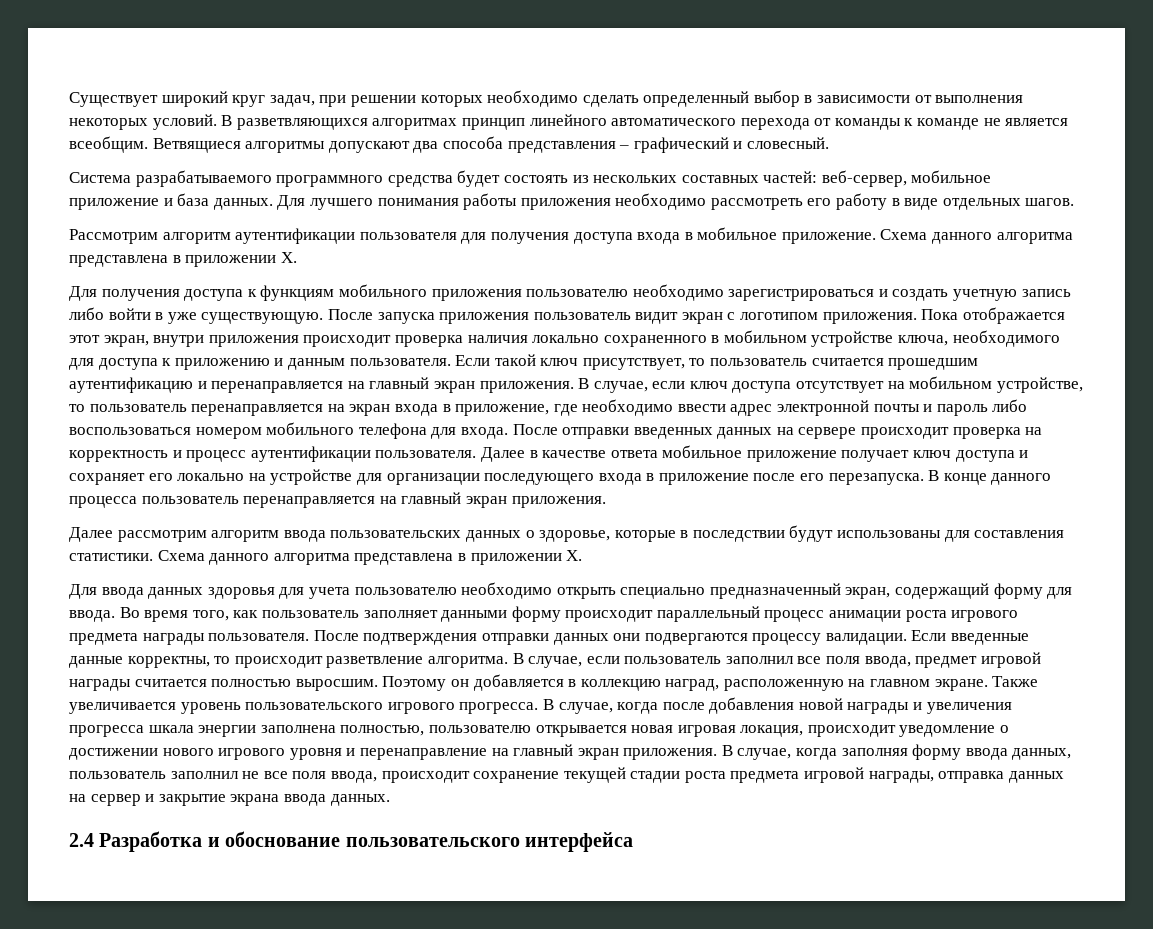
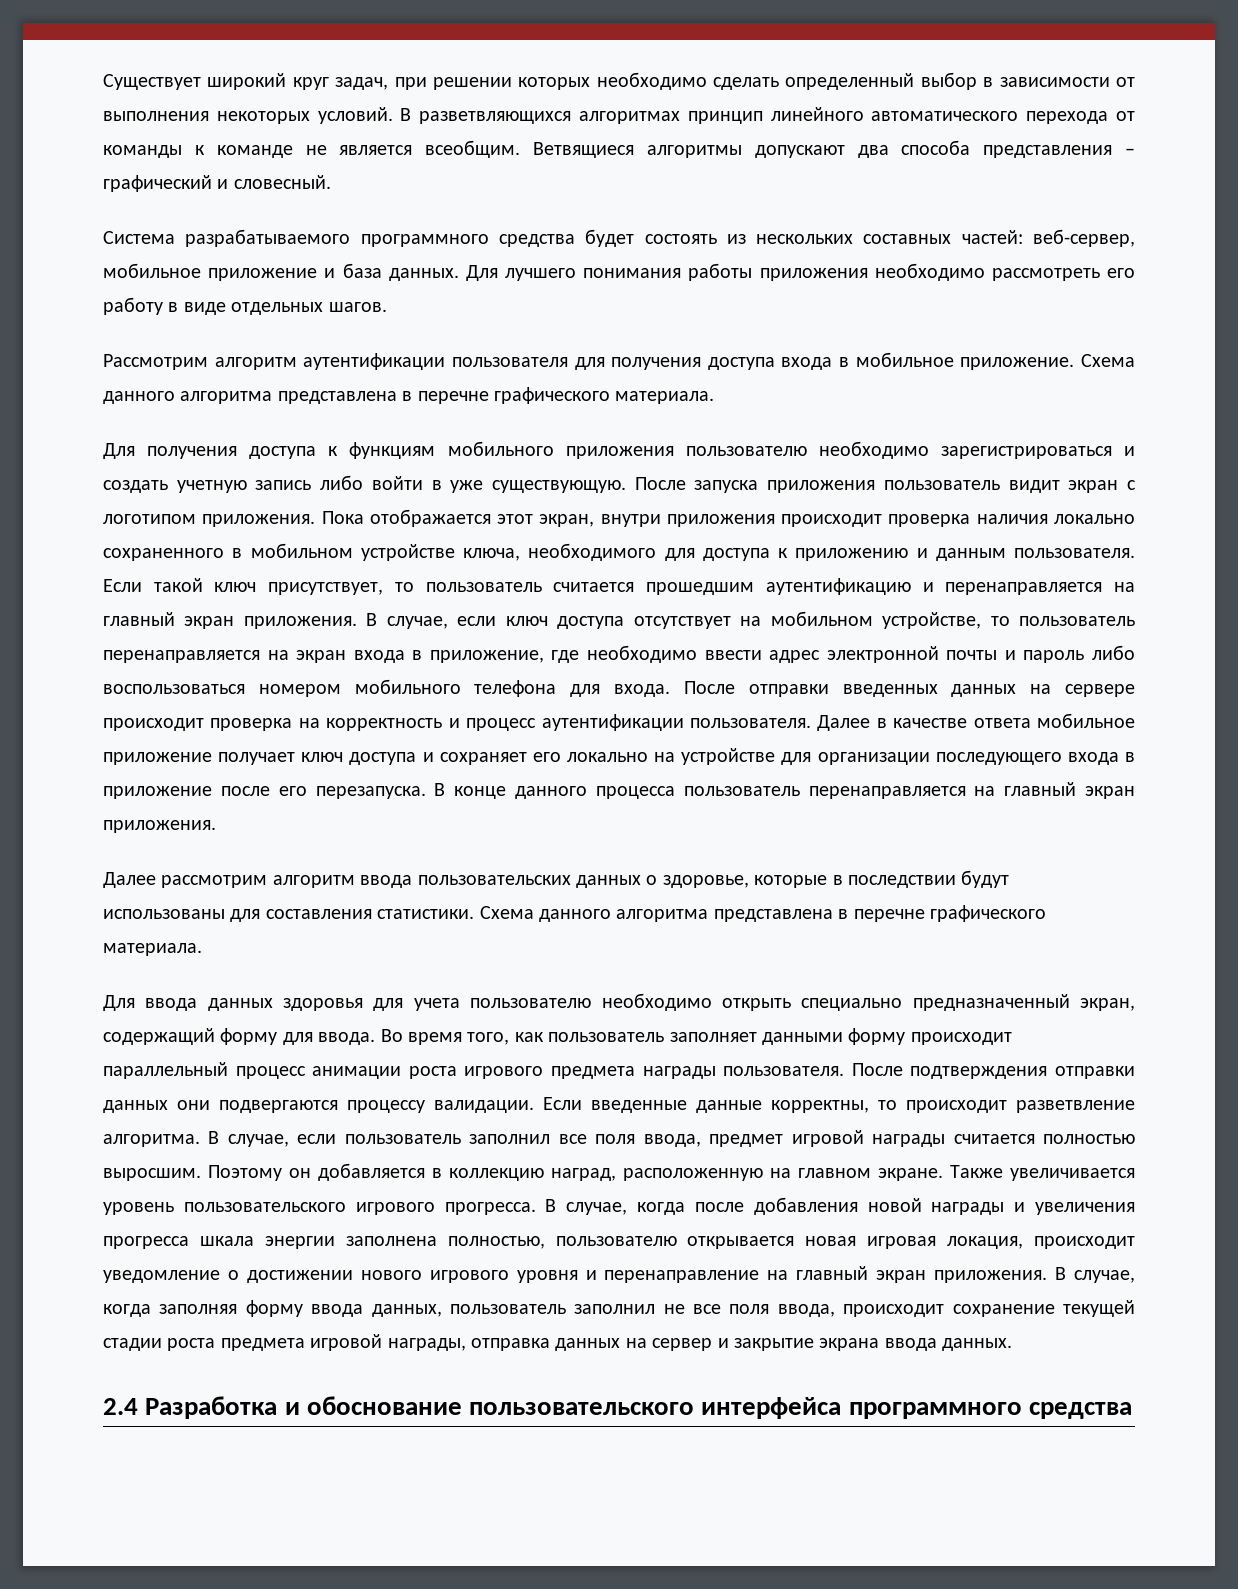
[185,252,297,267] приложении Х. -> [417,387,715,404] перечне графического материала.
[470,550,583,565] приложении Х. -> [853,905,1046,922] [103,943,202,956] перечне графического материала.
(633, 842) none -> [848,1402,1133,1419] программного средства

